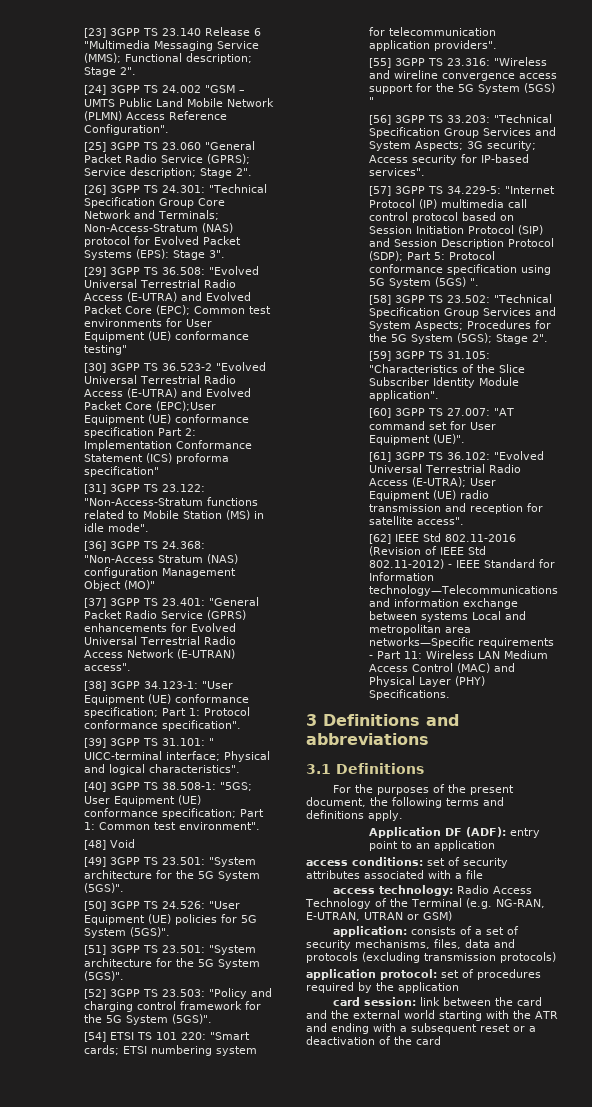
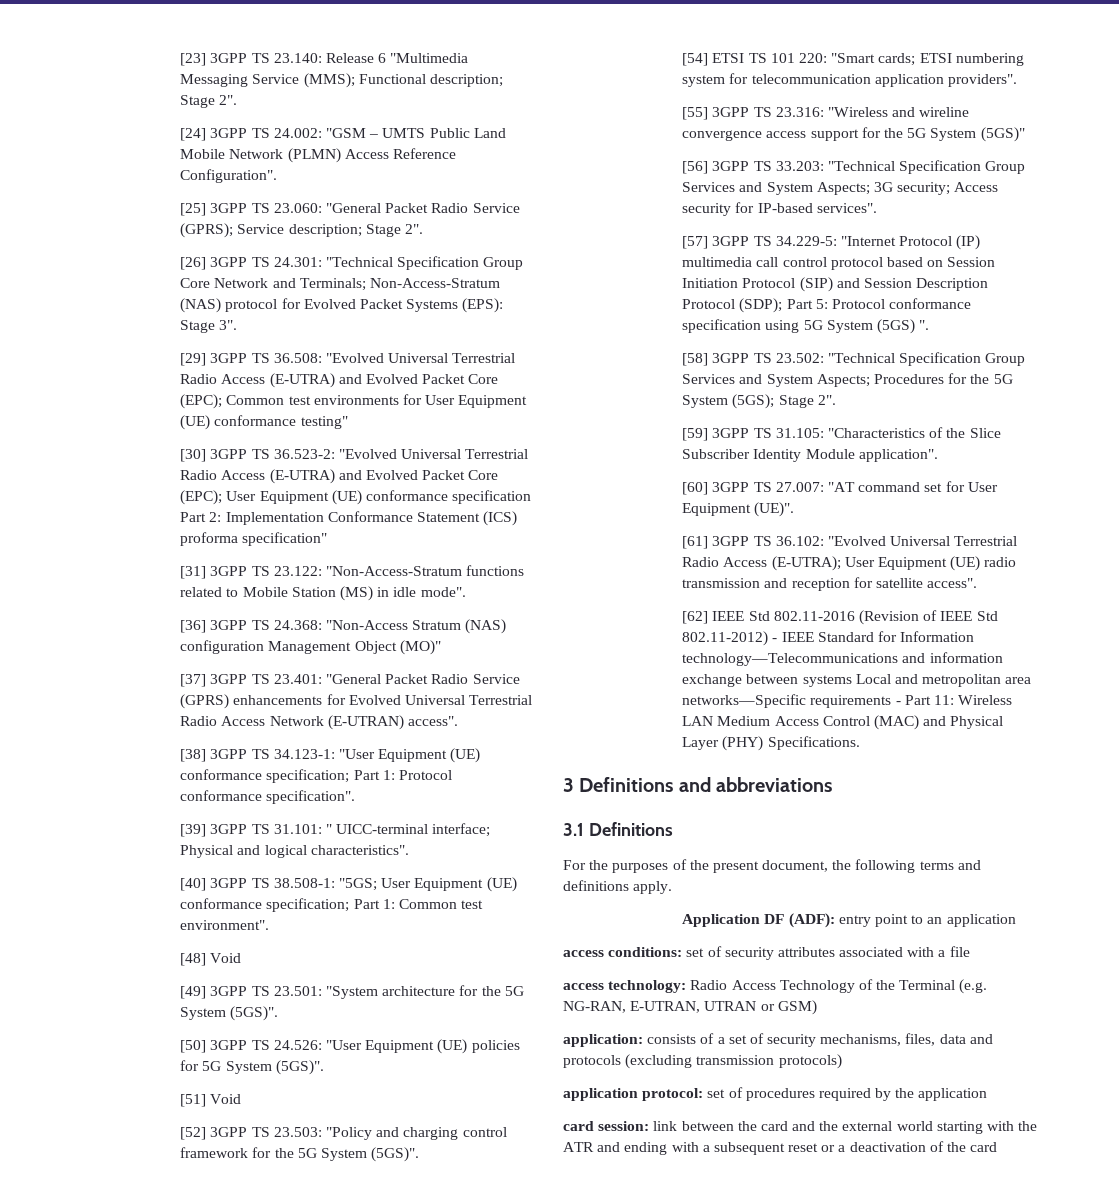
[162,28,202,36] 23.140 -> [273,53,322,63] 23.140:
[162,85,202,93] 24.002 -> [273,128,322,138] 24.002:
[162,142,202,150] 23.060 -> [273,203,322,213] 23.060:
[162,363,213,371] 36.523-2 -> [273,449,335,459] 36.523-2:
[156,401,217,411] (EPC);User -> [180,490,257,505] (EPC); User
(141, 685) none -> [251,749,270,759] TS
[110,945,257,955] [84,958,261,969] [84,971,125,981] 3GPP TS 23.501: "System architecture for the 5G System (5GS)". -> [210,1094,242,1104] Void
[524,83,556,93] [369,97,375,105] (5GS) " -> [980,127,1025,142] (5GS)"

